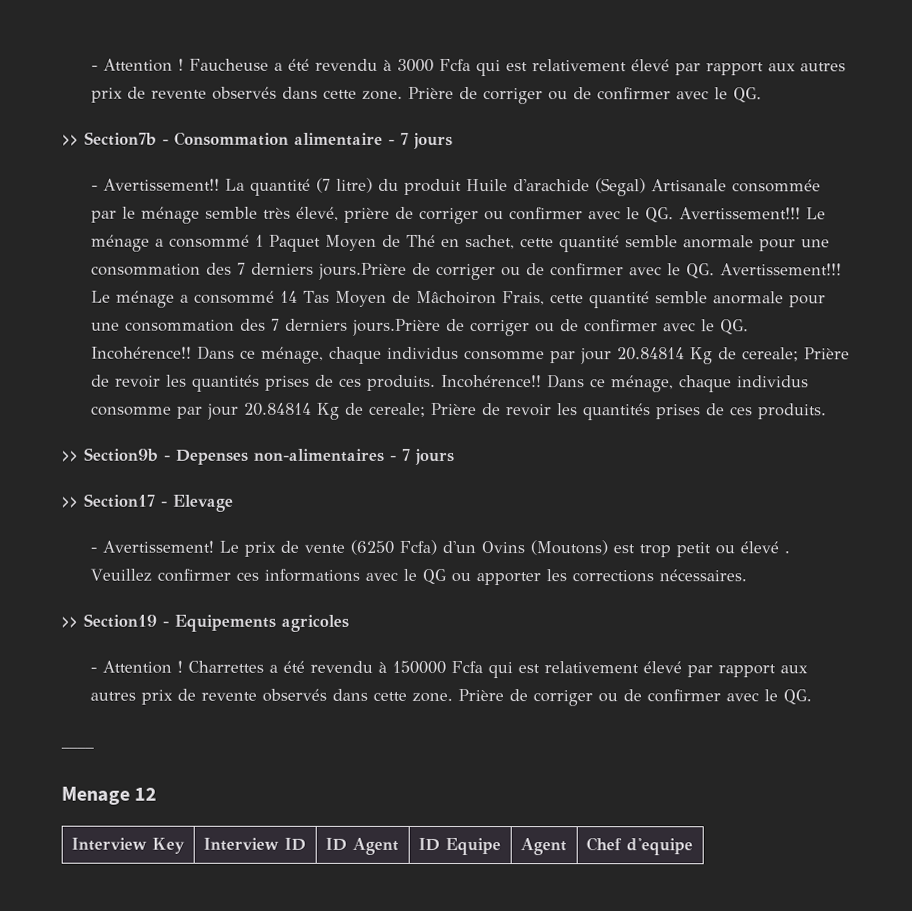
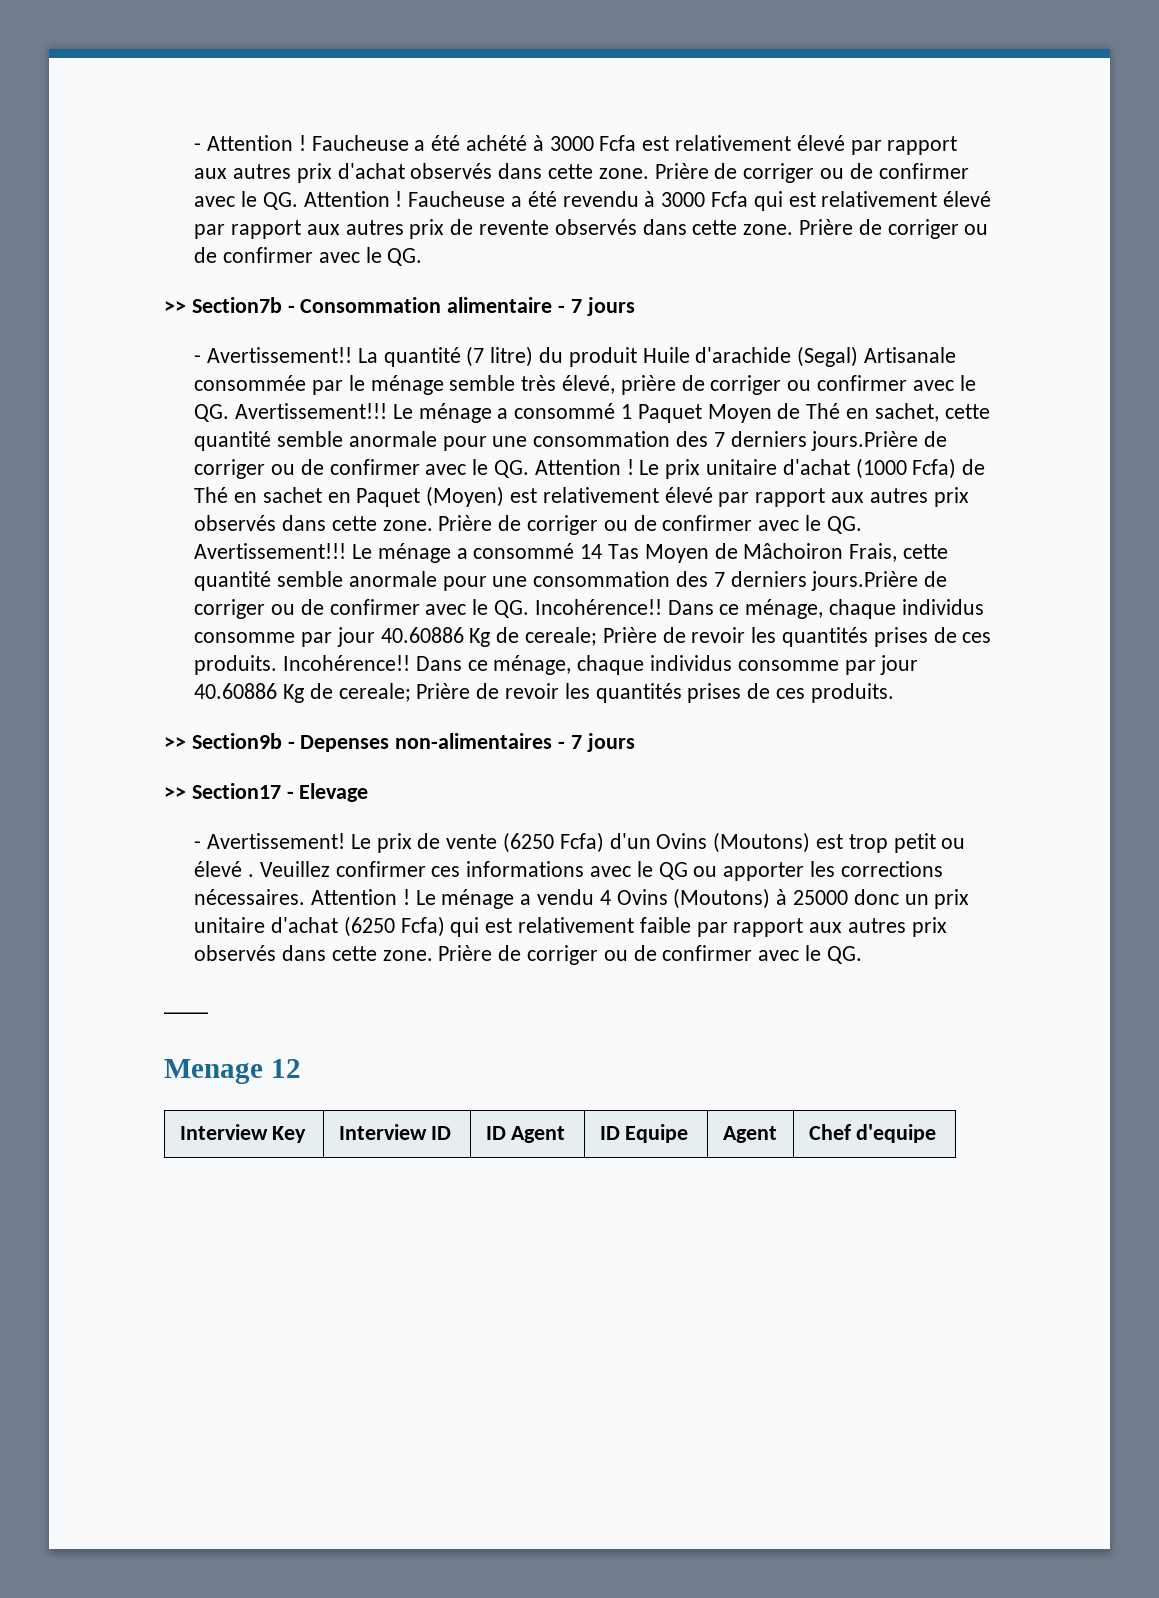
(310, 64) none -> [465,135,958,155] [194,163,969,183] [194,191,557,210] achété à 3000 Fcfa est relativement élevé par rapport aux autres prix d'achat observés dans cette zone. Prière de corriger ou de confirmer avec le QG. Attention ! Faucheuse a été
(715, 271) none -> [534,458,986,479] [194,486,969,507] [194,515,862,535] Attention ! Le prix unitaire d'achat (1000 Fcfa) de Thé en sachet en Paquet (Moyen) est relativement élevé par rapport aux autres prix observés dans cette zone. Prière de corriger ou de confirmer avec le QG.
[616,347,685,361] 20.84814 -> [380,627,464,643] 40.60886
[243,402,312,416] 20.84814 -> [194,683,278,699] 40.60886
[61,613,349,632] [89,660,808,679] [89,688,257,705] // >> Section19 - Equipements agricoles // - Attention ! Charrettes a été revendu à 150000 Fcfa qui est relativement élevé par rapport aux autres prix de revente -> [310,888,970,909] [194,916,947,937] Attention ! Le ménage a vendu 4 Ovins (Moutons) à 25000 donc un prix unitaire d'achat (6250 Fcfa) qui est relativement faible par rapport aux autres prix

